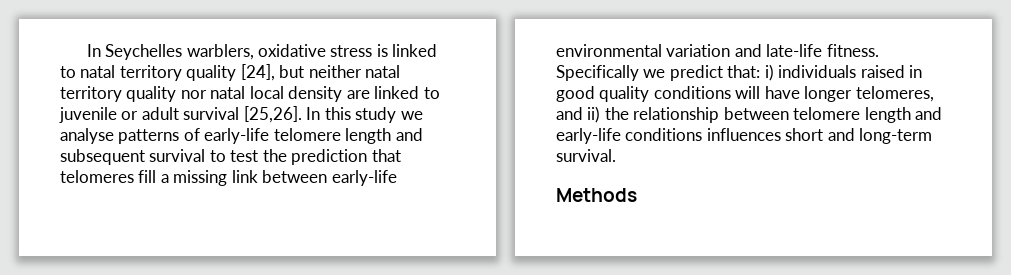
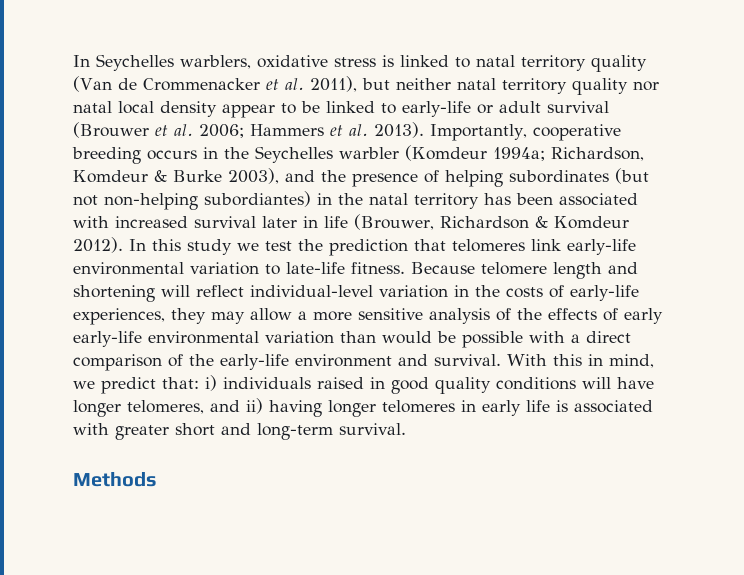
[240,64,275,81] [24], -> [73,76,357,92] (Van de Crommenacker et al. 2011),
[346,86,440,99] [59,107,117,123] are linked to juvenile -> [222,101,471,118] appear to be linked to early-life
[243,106,423,123] [60,128,423,144] [60,149,226,165] [25,26]. In this study we analyse patterns of early-life telomere length and subsequent survival to -> [73,122,621,141] [72,145,644,164] [73,168,649,187] [73,191,638,210] [73,214,629,230] [73,237,259,255] (Brouwer et al. 2006; Hammers et al. 2013). Importantly, cooperative breeding occurs in the Seychelles warbler (Komdeur 1994a; Richardson, Komdeur & Burke 2003), and the presence of helping subordinates (but not non-helping subordiantes) in the natal territory has been associated with increased survival later in life (Brouwer, Richardson & Komdeur 2012). In this study we
[138,170,397,186] [556,44,762,57] fill a missing link between early-life environmental variation and -> [531,239,636,255] [73,262,280,275] link early-life environmental variation to
[556,65,639,81] Specifically -> [411,262,638,279] [73,285,639,302] [73,308,663,325] [73,331,631,348] [73,354,654,371] Because telomere length and shortening will reflect individual-level variation in the costs of early-life experiences, they may allow a more sensitive analysis of the effects of early early-life environmental variation than would be possible with a direct comparison of the early-life environment and survival. With this in mind,
[604,107,943,123] [556,128,781,144] the relationship between telomere length and early-life conditions influences -> [269,400,653,417] [73,423,169,440] having longer telomeres in early life is associated with greater

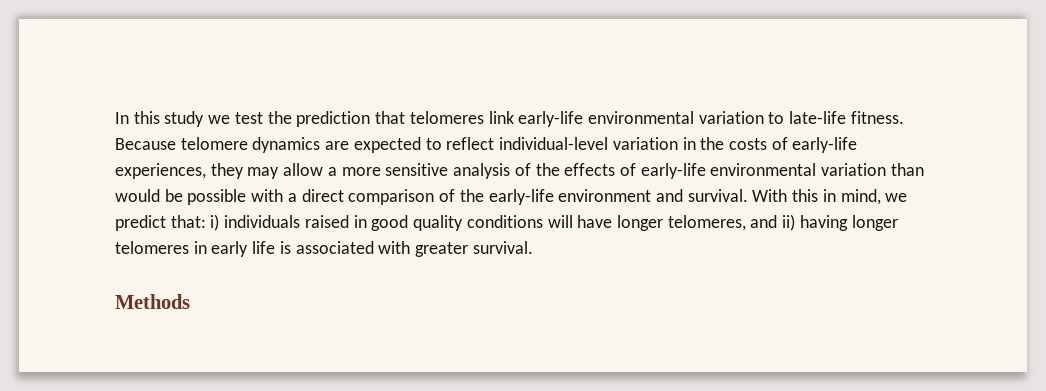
[73,54,647,72] [73,76,659,95] [73,101,609,118] [73,122,621,141] [72,145,644,164] [73,168,649,187] [73,191,638,210] [73,214,629,230] [73,237,146,253] In Seychelles warblers, oxidative stress is linked to natal territory quality (Van de Crommenacker et al. 2011), but neither natal territory quality nor natal local density appear to be linked to early-life or adult survival (Brouwer et al. 2006; Hammers et al. 2013). Importantly, cooperative breeding occurs in the Seychelles warbler (Komdeur 1994a; Richardson, Komdeur & Burke 2003), and the presence of helping subordinates (but not non-helping subordiantes) in the natal territory has been associated with increased survival later in life (Brouwer, Richardson & Komdeur 2012). In -> [115,112,129,124] In
[553,262,638,279] [73,285,190,302] length and shortening will -> [252,137,442,153] dynamics are expected to
[624,308,663,324] early -> (636, 169) none
[175,423,333,440] short and long-term -> (469, 249) none

